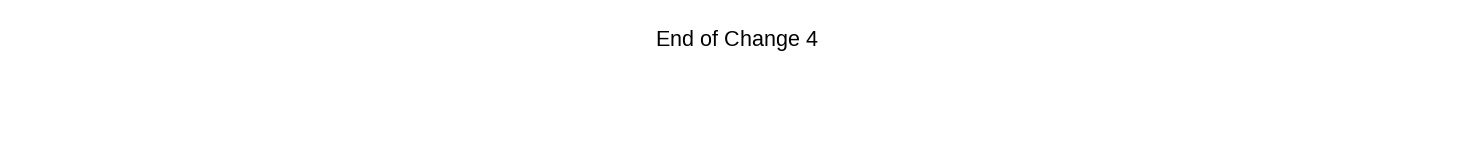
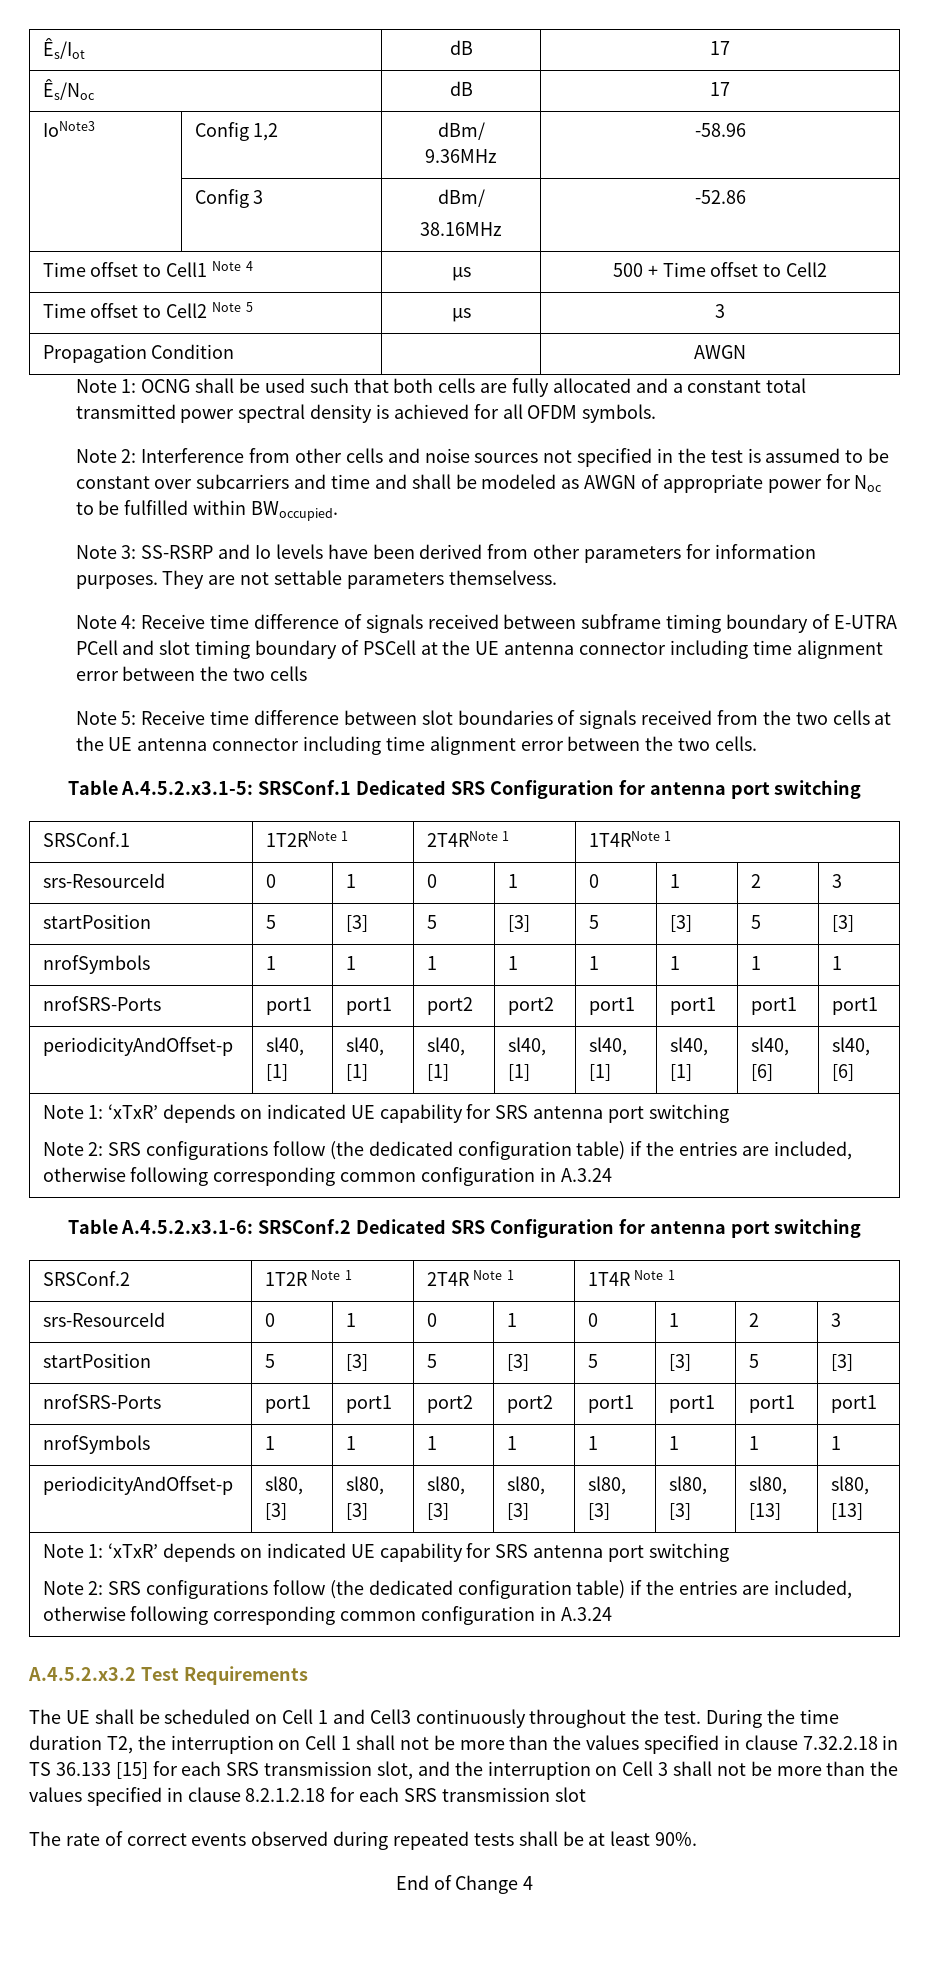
(655, 38) none -> [42,38,85,59] [449,40,473,55] [710,41,730,55] [42,79,95,100] [449,81,473,96] [710,82,730,96] [42,121,95,137] [194,122,279,141] [437,122,485,140] [425,149,497,163] [694,123,746,137] [194,189,264,208] [437,189,485,207] [420,222,502,236] [694,190,746,204] [42,261,253,277] [451,267,471,281] [612,262,828,277] [42,302,253,318] [451,308,471,322] [715,304,725,318] [42,344,235,363] [694,345,746,359] [75,378,807,397] [75,404,657,423] [75,448,890,467] [75,474,883,493] [75,500,339,521] [75,544,816,563] [75,570,557,589] [75,614,897,633] [75,640,883,659] [75,666,308,681] [75,710,892,729] [75,736,758,755] [67,780,862,799] [42,832,130,847] [265,831,349,847] [426,831,510,847] [588,831,672,847] [42,873,165,888] [265,874,276,888] [345,874,356,888] [426,874,437,888] [507,874,518,888] [588,874,599,888] [669,874,680,888] [750,874,761,888] [831,874,842,888] [42,914,151,929] [265,915,276,929] [345,915,368,932] [426,915,437,929] [507,915,530,932] [588,915,599,929] [669,915,692,932] [750,915,761,929] [831,915,854,932] [42,955,150,974] [265,956,276,970] [345,956,356,970] [426,956,437,970] [507,956,518,970] [588,956,599,970] [669,956,680,970] [750,956,761,970] [831,956,842,970] [42,996,161,1011] [265,997,312,1015] [345,997,392,1015] [426,997,473,1015] [507,997,554,1015] [588,997,635,1015] [669,997,716,1015] [750,997,797,1015] [831,997,878,1015] [42,1037,233,1056] [265,1037,304,1056] [265,1064,288,1081] [345,1037,384,1056] [345,1064,368,1081] [426,1037,465,1056] [426,1064,449,1081] [507,1037,546,1056] [507,1064,530,1081] [588,1037,627,1056] [588,1064,611,1081] [669,1037,708,1056] [669,1064,692,1081] [750,1037,789,1056] [750,1064,773,1081] [831,1037,870,1056] [831,1064,854,1081] [42,1104,729,1123] [42,1141,852,1160] [42,1167,612,1186] [67,1219,862,1238] [42,1271,130,1286] [264,1270,353,1286] [426,1270,515,1286] [587,1270,676,1286] [42,1312,165,1327] [264,1313,275,1327] [345,1313,356,1327] [426,1313,437,1327] [506,1313,517,1327] [587,1313,598,1327] [668,1313,679,1327] [748,1313,759,1327] [830,1313,841,1327] [42,1353,151,1368] [264,1354,275,1368] [345,1354,368,1371] [426,1354,437,1368] [506,1354,529,1371] [587,1354,598,1368] [668,1354,691,1371] [748,1354,759,1368] [830,1354,853,1371] [42,1394,161,1409] [264,1395,311,1413] [345,1395,392,1413] [426,1395,473,1413] [506,1395,553,1413] [587,1395,634,1413] [668,1395,715,1413] [748,1395,795,1413] [830,1395,877,1413] [42,1435,150,1454] [264,1436,275,1450] [345,1436,356,1450] [426,1436,437,1450] [506,1436,517,1450] [587,1436,598,1450] [668,1436,679,1450] [748,1436,759,1450] [830,1436,841,1450] [42,1476,233,1495] [264,1476,303,1495] [264,1503,287,1520] [345,1476,384,1495] [345,1503,368,1520] [426,1476,465,1495] [426,1503,449,1520] [506,1476,545,1495] [506,1503,529,1520] [587,1476,626,1495] [587,1503,610,1520] [668,1476,707,1495] [668,1503,691,1520] [748,1476,787,1495] [748,1503,781,1520] [830,1476,869,1495] [830,1503,863,1520] [42,1543,729,1562] [42,1580,852,1599] [42,1606,612,1625] [28,1666,308,1685] [29,1709,839,1728] [29,1735,899,1754] [29,1761,899,1780] [29,1787,586,1806] [29,1831,698,1850] Ês/Iot | dB | 17 // Ês/Noc | dB | 17 // IoNote3 | Config 1,2 | dBm/ // 9.36MHz | -58.96 // | Config 3 | dBm/ // 38.16MHz | -52.86 // Time offset to Cell1 Note 4 | μs | 500 + Time offset to Cell2 // Time offset to Cell2 Note 5 | μs | 3 // Propagation Condition | | AWGN // Note 1: OCNG shall be used such that both cells are fully allocated and a constant total transmitted power spectral density is achieved for all OFDM symbols. // Note 2: Interference from other cells and noise sources not specified in the test is assumed to be constant over subcarriers and time and shall be modeled as AWGN of appropriate power for Noc to be fulfilled within BWoccupied. // Note 3: SS-RSRP and Io levels have been derived from other parameters for information purposes. They are not settable parameters themselvess. // Note 4: Receive time difference of signals received between subframe timing boundary of E-UTRA PCell and slot timing boundary of PSCell at the UE antenna connector including time alignment error between the two cells // Note 5: Receive time difference between slot boundaries of signals received from the two cells at the UE antenna connector including time alignment error between the two cells. // Table A.4.5.2.x3.1-5: SRSConf.1 Dedicated SRS Configuration for antenna port switching // SRSConf.1 | 1T2RNote 1 | 2T4RNote 1 | 1T4RNote 1 // srs-ResourceId | 0 | 1 | 0 | 1 | 0 | 1 | 2 | 3 // startPosition | 5 | [3] | 5 | [3] | 5 | [3] | 5 | [3] // nrofSymbols | 1 | 1 | 1 | 1 | 1 | 1 | 1 | 1 // nrofSRS-Ports | port1 | port1 | port2 | port2 | port1 | port1 | port1 | port1 // periodicityAndOffset-p | sl40, [1] | sl40, [1] | sl40, [1] | sl40, [1] | sl40, [1] | sl40, [1] | sl40, [6] | sl40, [6] // Note 1: ‘xTxR’ depends on indicated UE capability for SRS antenna port switching // Note 2: SRS configurations follow (the dedicated configuration table) if the entries are included, otherwise following corresponding common configuration in A.3.24 // Table A.4.5.2.x3.1-6: SRSConf.2 Dedicated SRS Configuration for antenna port switching // SRSConf.2 | 1T2R Note 1 | 2T4R Note 1 | 1T4R Note 1 // srs-ResourceId | 0 | 1 | 0 | 1 | 0 | 1 | 2 | 3 // startPosition | 5 | [3] | 5 | [3] | 5 | [3] | 5 | [3] // nrofSRS-Ports | port1 | port1 | port2 | port2 | port1 | port1 | port1 | port1 // nrofSymbols | 1 | 1 | 1 | 1 | 1 | 1 | 1 | 1 // periodicityAndOffset-p | sl80, [3] | sl80, [3] | sl80, [3] | sl80, [3] | sl80, [3] | sl80, [3] | sl80, [13] | sl80, [13] // Note 1: ‘xTxR’ depends on indicated UE capability for SRS antenna port switching // Note 2: SRS configurations follow (the dedicated configuration table) if the entries are included, otherwise following corresponding common configuration in A.3.24 // A.4.5.2.x3.2 Test Requirements // The UE shall be scheduled on Cell 1 and Cell3 continuously throughout the test. During the time duration T2, the interruption on Cell 1 shall not be more than the values specified in clause 7.32.2.18 in TS 36.133 [15] for each SRS transmission slot, and the interruption on Cell 3 shall not be more than the values specified in clause 8.2.1.2.18 for each SRS transmission slot // The rate of correct events observed during repeated tests shall be at least 90%. //

